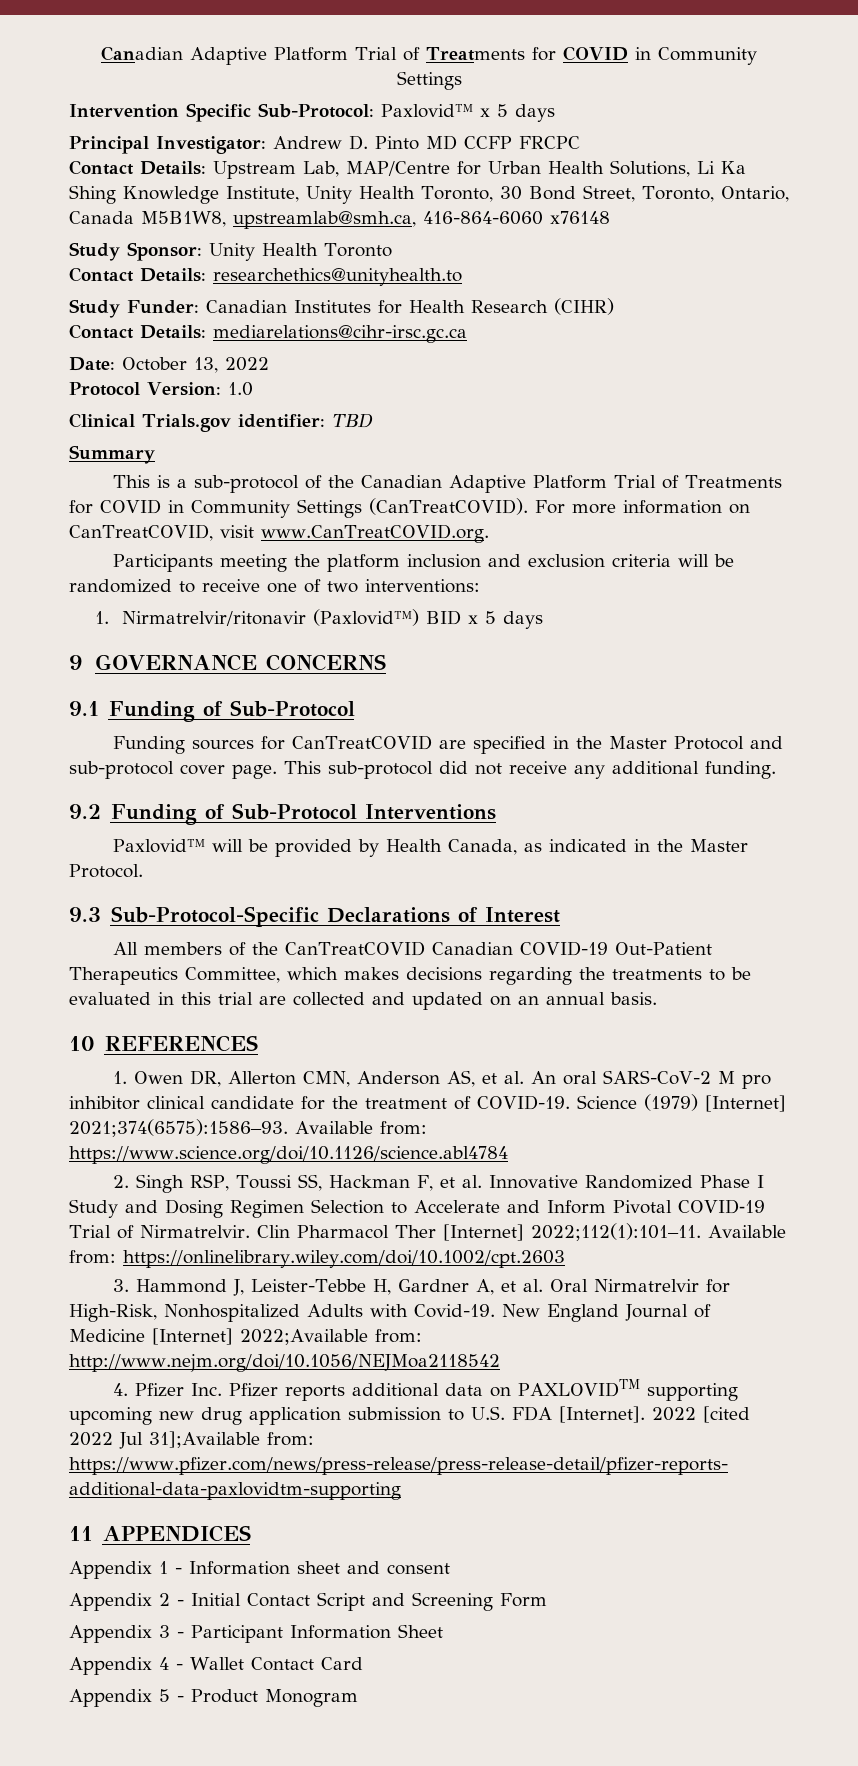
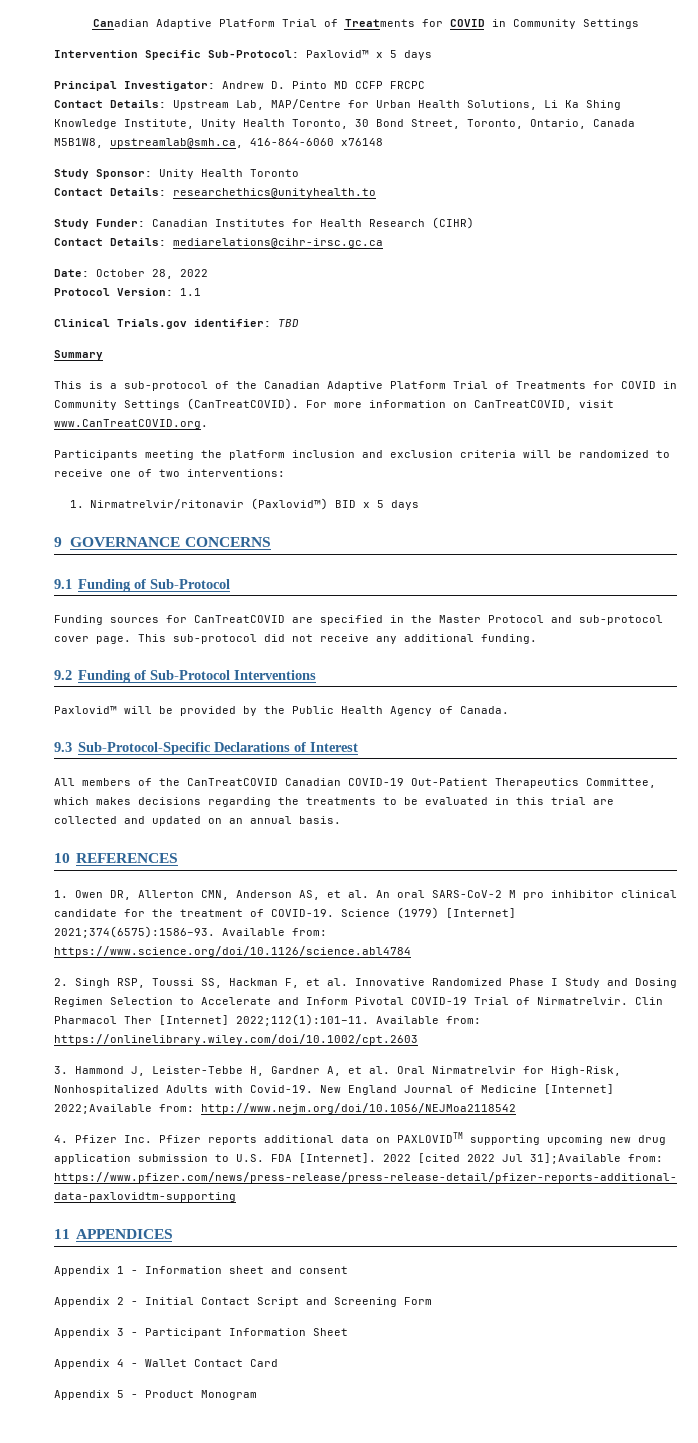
[194,357,218,373] 13, -> [152,269,173,279] 28,
[227,382,253,396] 1.0 -> [180,288,201,296] 1.1
[385,839,748,855] [69,864,143,878] Health Canada, as indicated in the Master Protocol. -> [264,706,509,716] the Public Health Agency of Canada.

